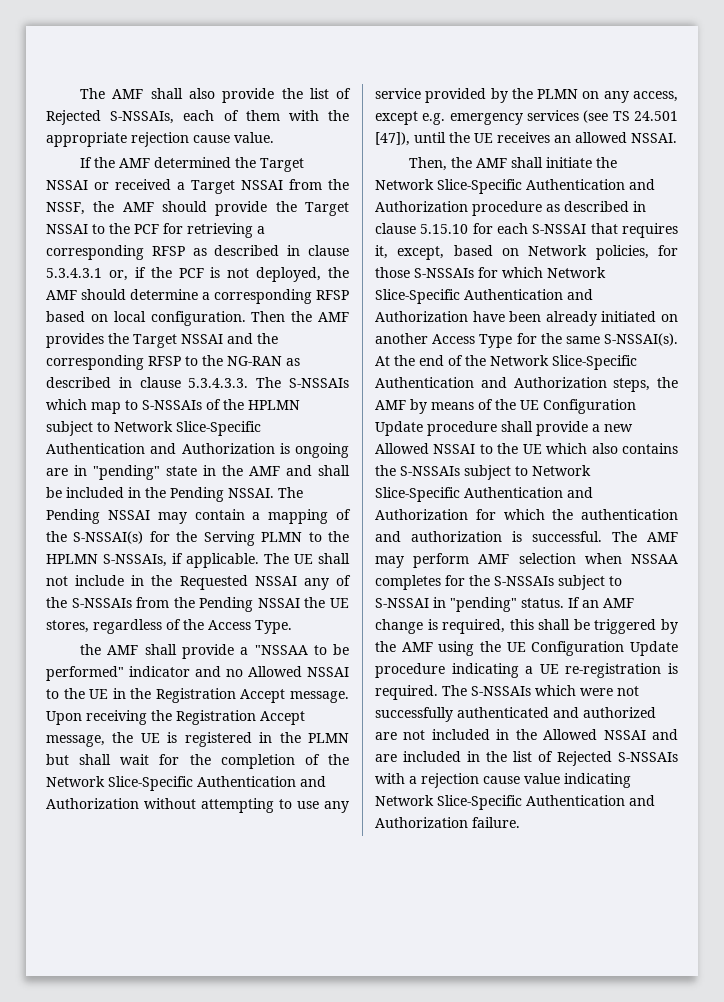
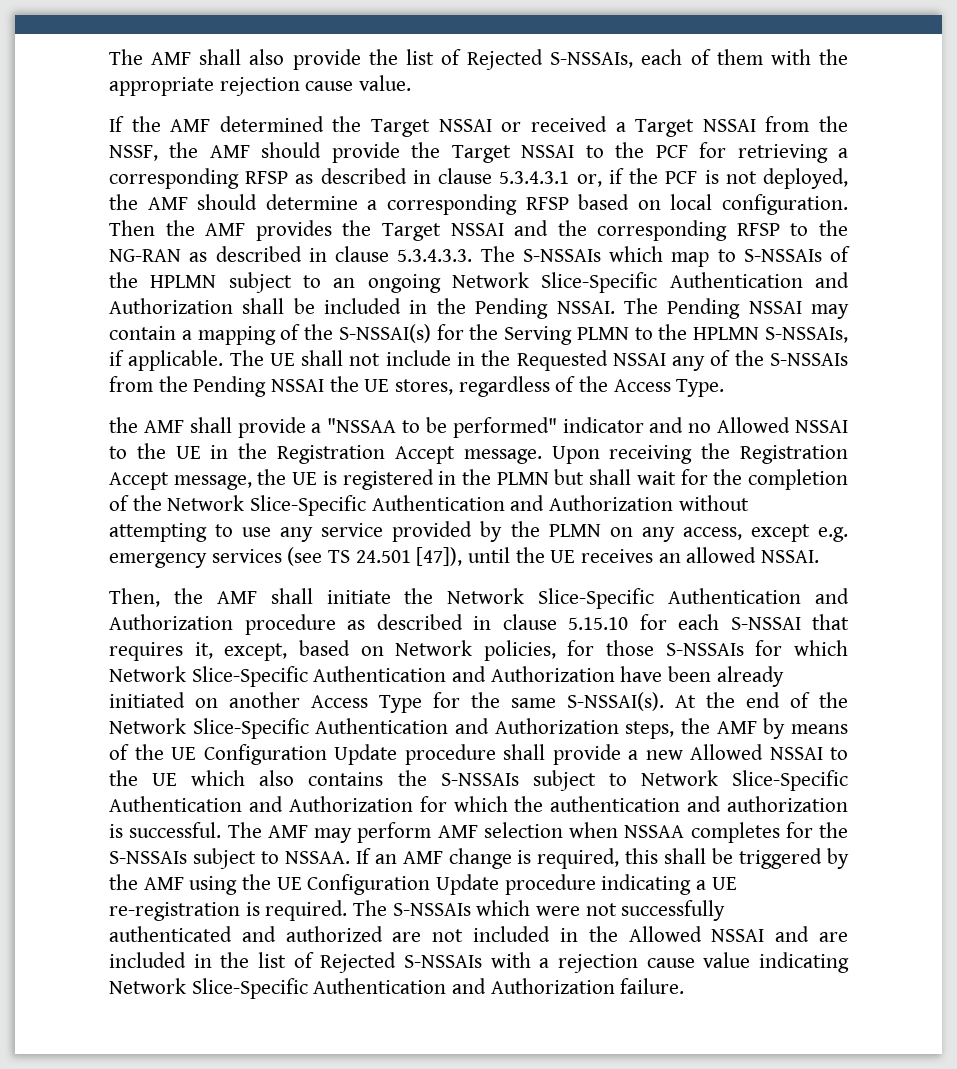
[114,421,261,436] [46,443,349,458] [46,465,312,480] Network Slice-Specific Authentication and Authorization is ongoing are in "pending" state in the AMF and -> [333,272,849,293] [109,298,233,314] an ongoing Network Slice-Specific Authentication and Authorization
[375,597,564,612] S-NSSAI in "pending" status. -> [284,851,350,864] NSSAA.

